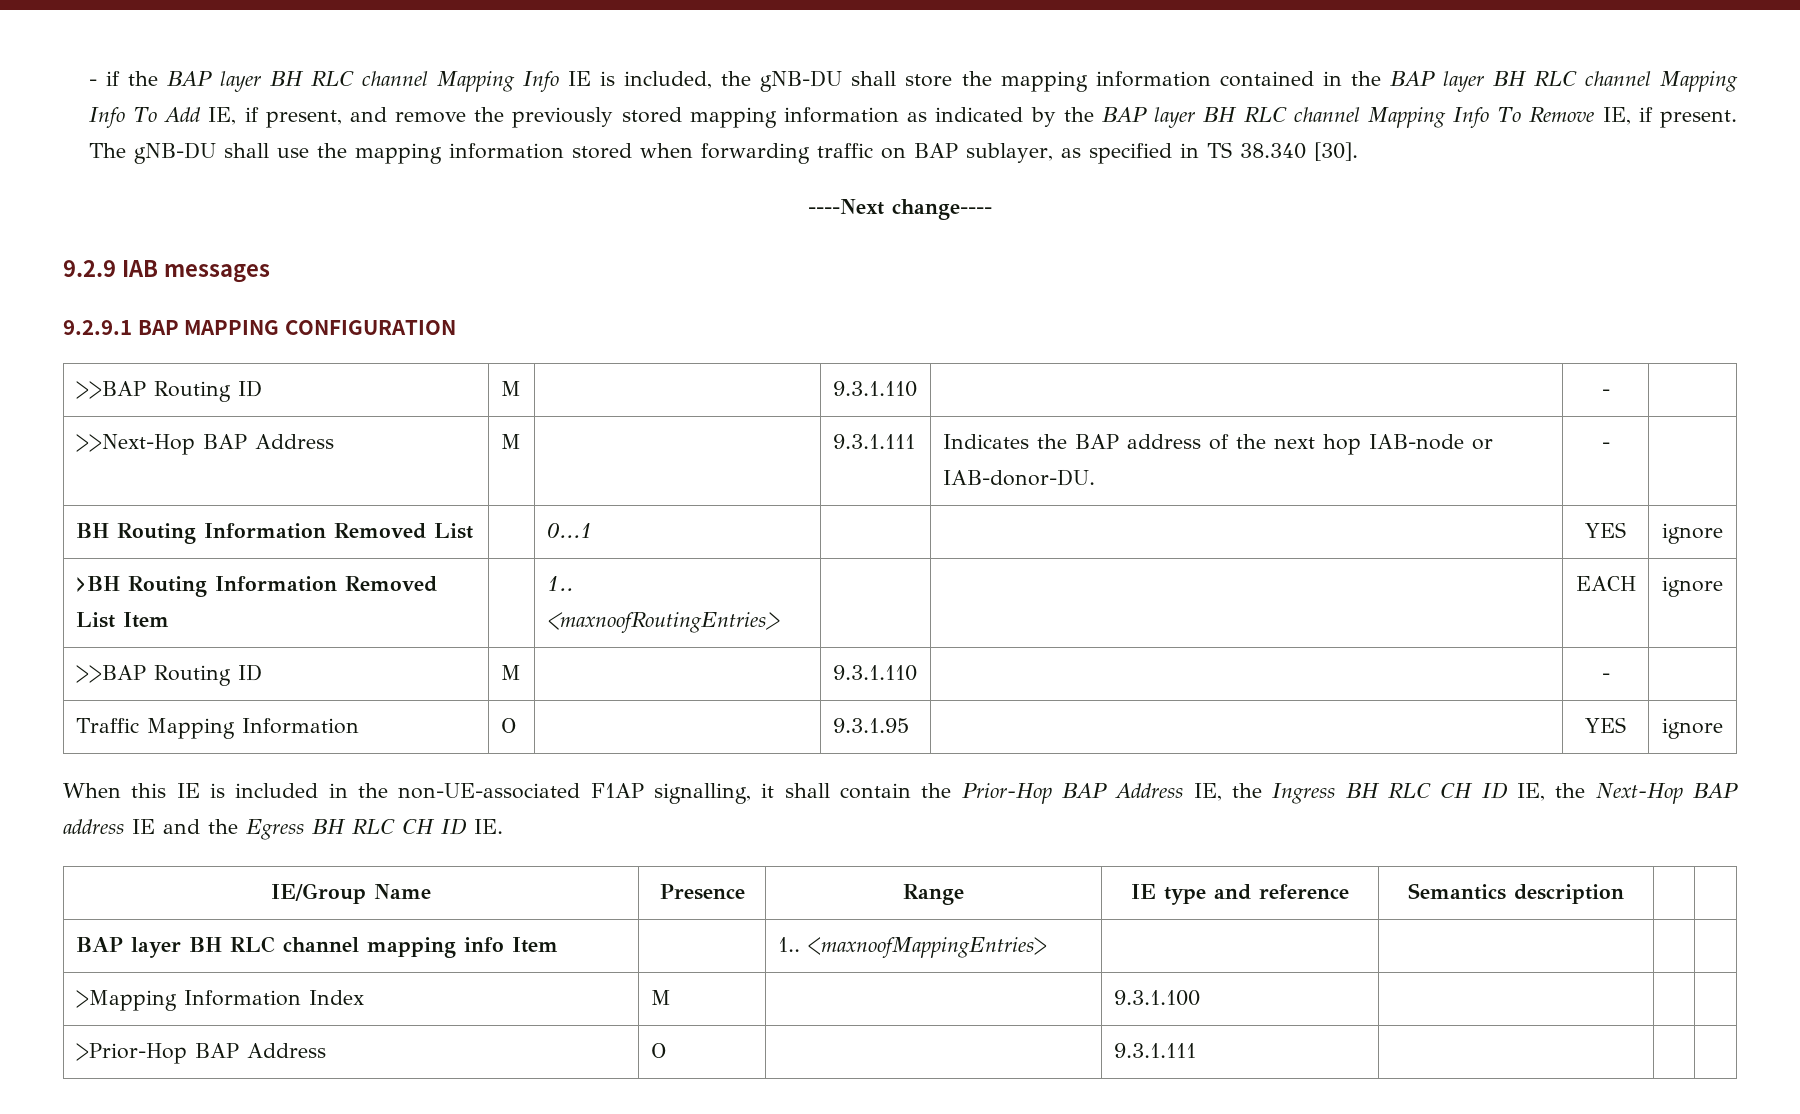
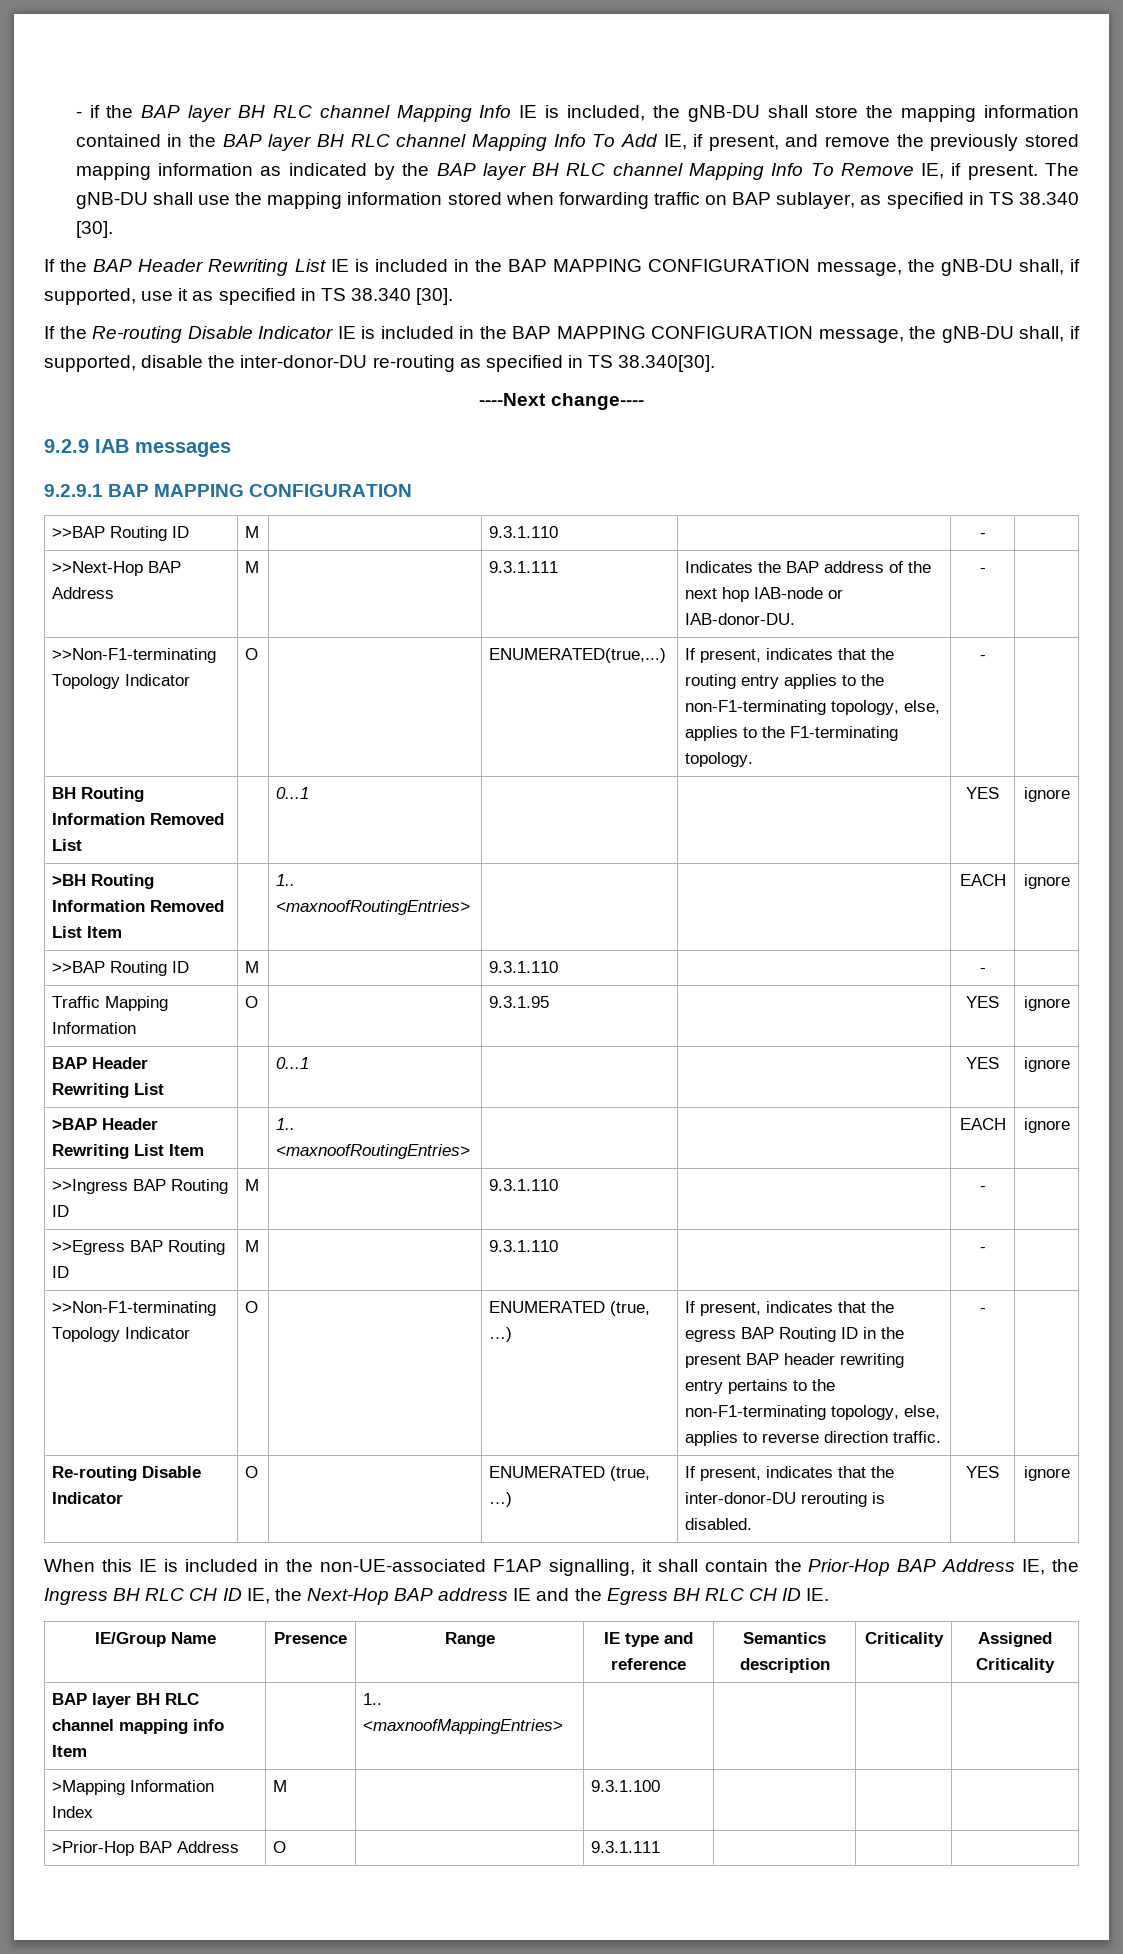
(1358, 151) none -> [44,259,1080,276] [44,288,454,305] [44,326,1080,343] [44,355,716,372] // If the BAP Header Rewriting List IE is included in the BAP MAPPING CONFIGURATION message, the gNB-DU shall, if supported, use it as specified in TS 38.340 [30]. // If the Re-routing Disable Indicator IE is included in the BAP MAPPING CONFIGURATION message, the gNB-DU shall, if supported, disable the inter-donor-DU re-routing as specified in TS 38.340[30].
(1610, 445) none -> [52,648,217,663] [52,674,191,689] [245,648,259,660] [489,648,667,663] [685,648,895,663] [685,674,885,689] [685,700,941,715] [685,726,899,741] [685,752,754,767] [979,655,986,660] // >>Non-F1-terminating Topology Indicator | O | | ENUMERATED(true,...) | If present, indicates that the routing entry applies to the non-F1-terminating topology, else, applies to the F1-terminating topology. | - |
(1723, 728) none -> [52,1057,149,1069] [52,1083,165,1098] [276,1057,310,1069] [966,1057,999,1069] [1023,1057,1070,1072] [52,1118,159,1130] [52,1144,205,1159] [276,1118,296,1130] [276,1144,471,1159] [959,1118,1006,1130] [1023,1118,1070,1133] [52,1179,229,1194] [52,1205,70,1217] [245,1179,260,1191] [489,1179,559,1191] [979,1186,986,1191] [52,1240,226,1255] [52,1266,70,1278] [245,1240,260,1252] [489,1240,559,1252] [979,1247,986,1252] [52,1301,217,1316] [52,1327,191,1342] [245,1301,259,1313] [489,1301,651,1316] [489,1327,513,1342] [685,1301,895,1316] [685,1327,905,1342] [685,1353,905,1368] [685,1379,836,1394] [685,1405,941,1420] [685,1431,942,1446] [979,1308,986,1313] [52,1466,202,1481] [52,1492,124,1504] [245,1466,259,1478] [489,1466,651,1481] [489,1492,513,1507] [685,1466,895,1481] [685,1492,886,1507] [685,1518,753,1530] [966,1466,999,1478] [1023,1466,1070,1481] // BAP Header Rewriting List | | 0...1 | | | YES | ignore // >BAP Header Rewriting List Item | | 1.. <maxnoofRoutingEntries> | | | EACH | ignore // >>Ingress BAP Routing ID | M | | 9.3.1.110 | | - | // >>Egress BAP Routing ID | M | | 9.3.1.110 | | - | // >>Non-F1-terminating Topology Indicator | O | | ENUMERATED (true, …) | If present, indicates that the egress BAP Routing ID in the present BAP header rewriting entry pertains to the non-F1-terminating topology, else, applies to reverse direction traffic. | - | // Re-routing Disable Indicator | O | | ENUMERATED (true, …) | If present, indicates that the inter-donor-DU rerouting is disabled. | YES | ignore
(1624, 894) | -> [864,1632,944,1647] [978,1632,1052,1647] [976,1658,1055,1673] Criticality | Assigned Criticality

